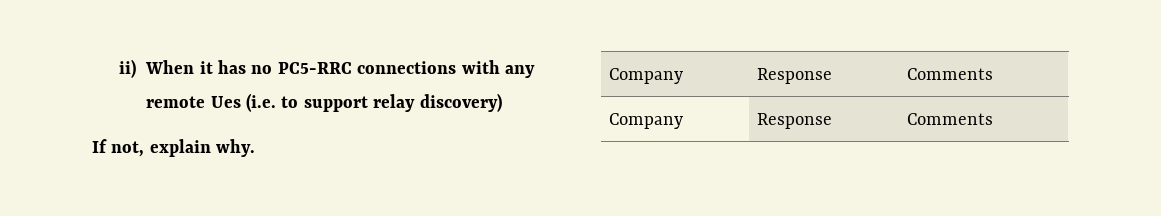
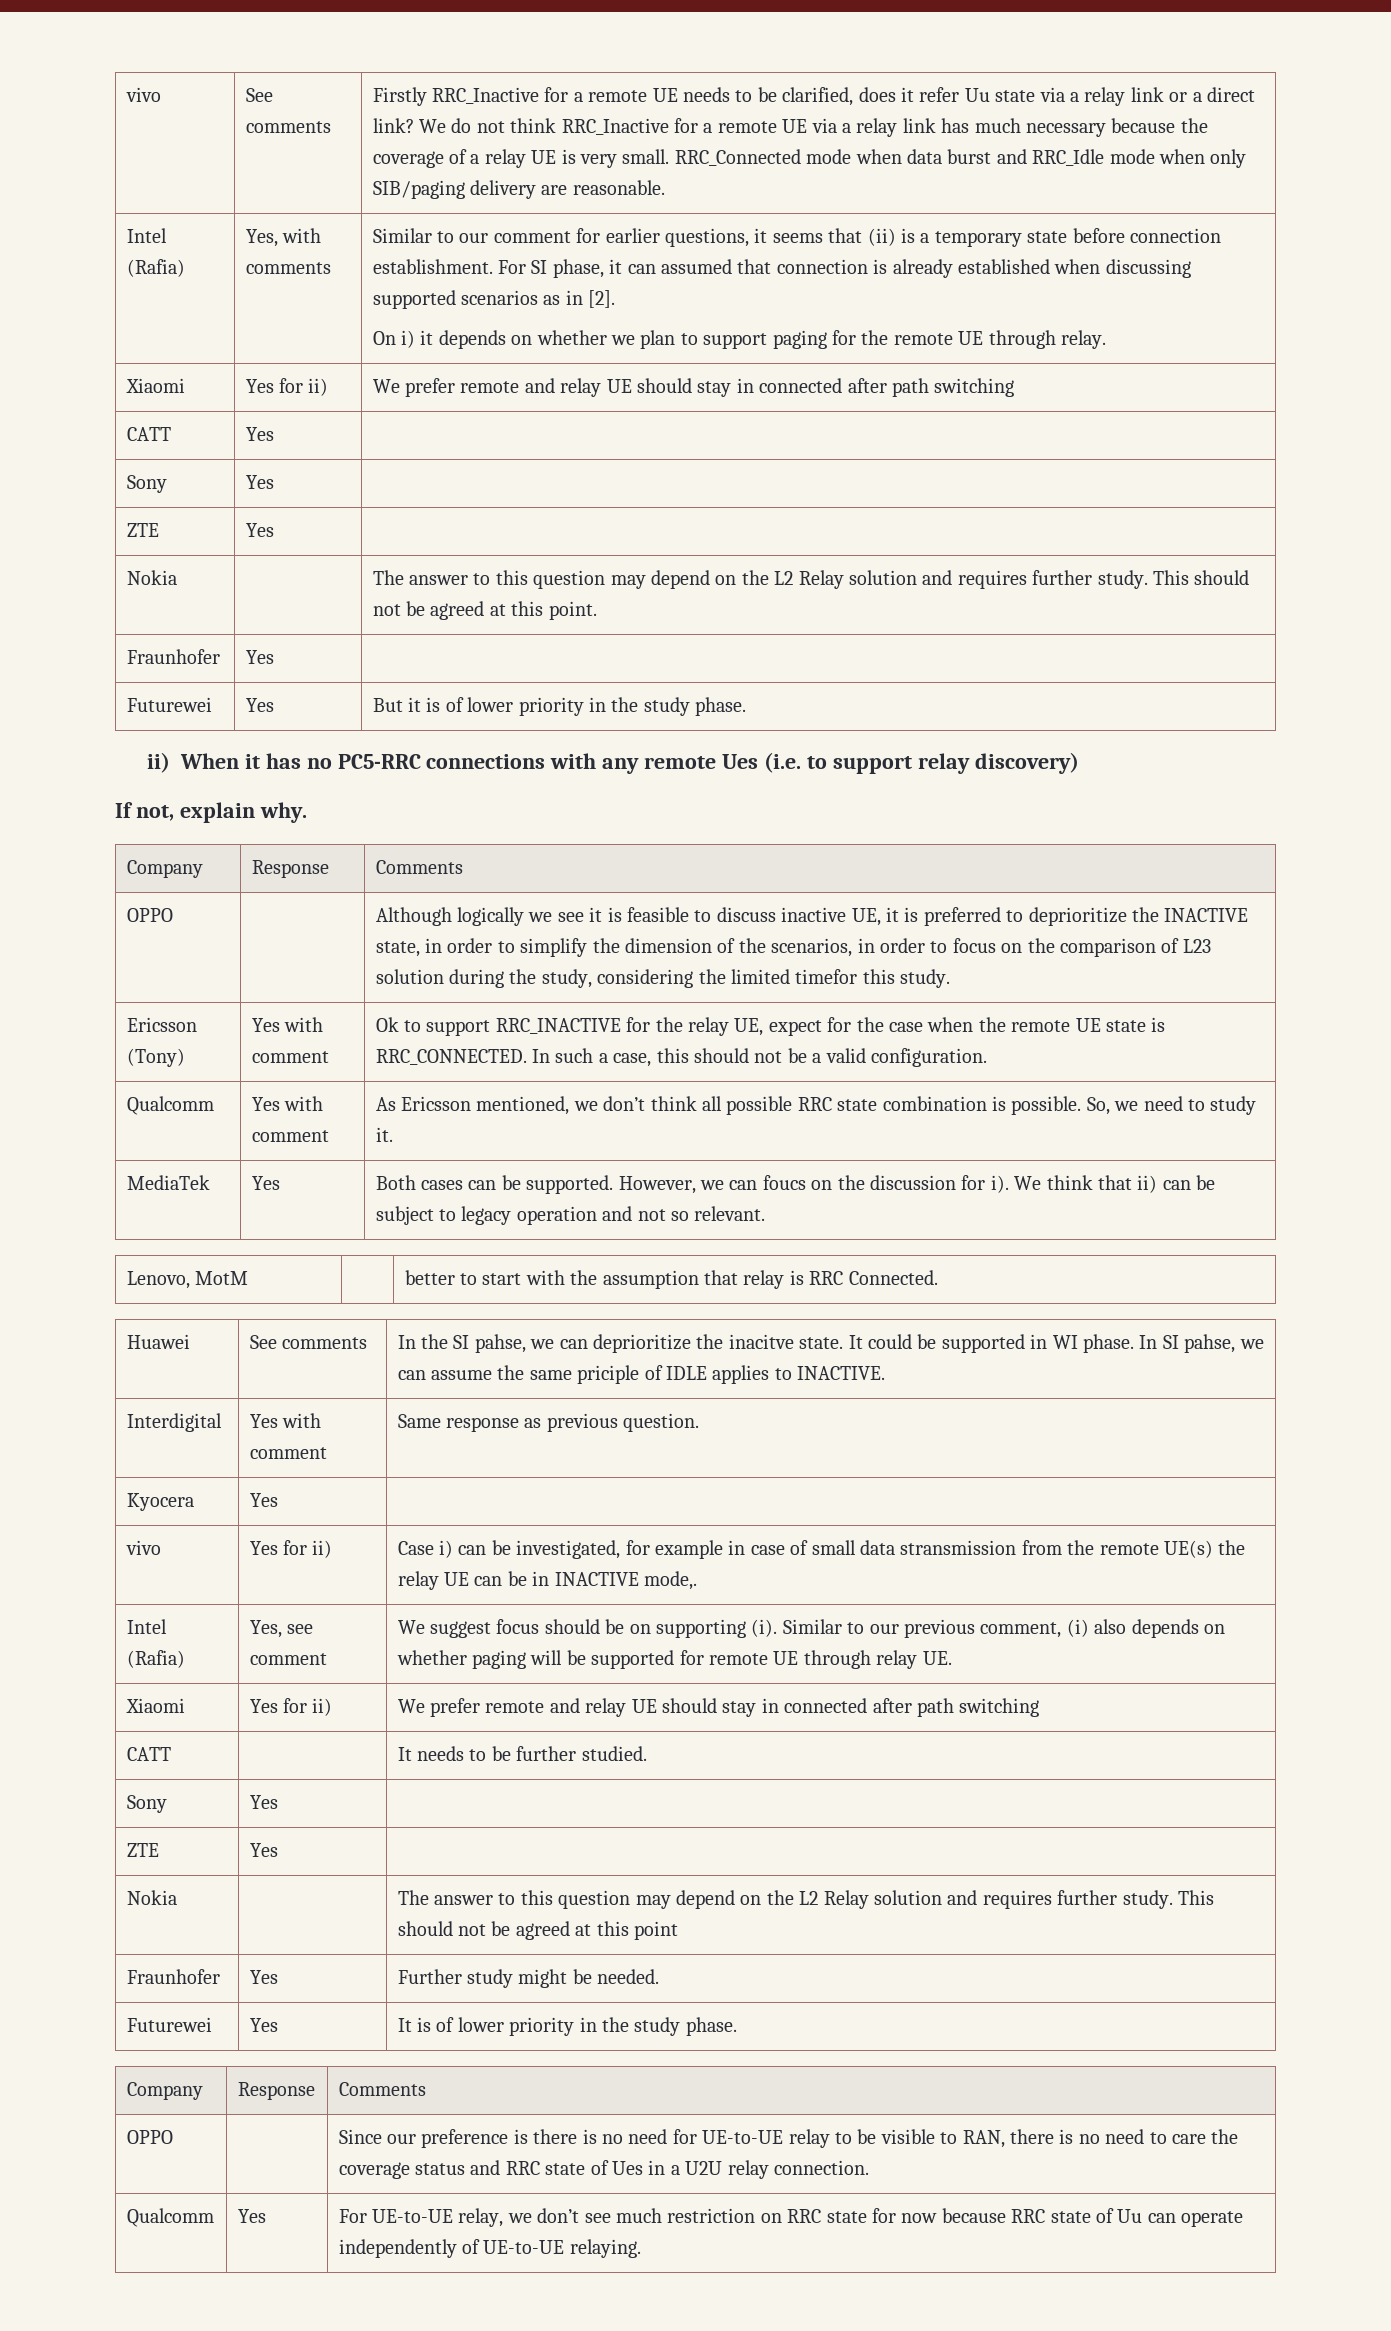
(119, 68) none -> [125,87,161,102] [245,88,273,102] [245,121,331,133] [372,87,1255,106] [372,118,1208,137] [372,149,1247,168] [372,180,665,199] [126,228,167,243] [126,259,185,277] [245,228,321,247] [245,262,331,274] [372,228,1221,247] [372,259,1191,278] [372,290,616,309] [372,330,1106,349] [125,378,185,393] [245,378,329,396] [372,378,1015,397] [126,427,171,441] [245,427,274,441] [126,475,167,493] [245,475,274,489] [126,523,159,537] [245,523,274,537] [126,570,177,585] [372,570,1250,589] [372,601,597,620] [126,649,220,664] [245,650,274,664] [126,697,212,712] [245,698,274,712] [372,697,747,716] vivo | See comments | Firstly RRC_Inactive for a remote UE needs to be clarified, does it refer Uu state via a relay link or a direct link? We do not think RRC_Inactive for a remote UE via a relay link has much necessary because the coverage of a relay UE is very small. RRC_Connected mode when data burst and RRC_Idle mode when only SIB/paging delivery are reasonable. // Intel (Rafia) | Yes, with comments | Similar to our comment for earlier questions, it seems that (ii) is a temporary state before connection establishment. For SI phase, it can assumed that connection is already established when discussing supported scenarios as in [2]. // On i) it depends on whether we plan to support paging for the remote UE through relay. // Xiaomi | Yes for ii) | We prefer remote and relay UE should stay in connected after path switching // CATT | Yes | // Sony | Yes | // ZTE | Yes | // Nokia | | The answer to this question may depend on the L2 Relay solution and requires further study. This should not be agreed at this point. // Fraunhofer | Yes | // Futurewei | Yes | But it is of lower priority in the study phase. //
[609,113,684,129] [757,113,833,129] [907,113,994,125] Company | Response | Comments -> [126,908,173,922] [375,907,1249,926] [375,938,1211,957] [375,969,951,988] [126,1017,197,1032] [126,1048,185,1067] [251,1017,323,1032] [251,1051,329,1063] [375,1017,1166,1036] [375,1048,987,1067] [126,1096,214,1115] [251,1096,323,1111] [251,1130,329,1142] [375,1096,1257,1115] [375,1127,393,1142] [126,1175,210,1190] [251,1176,280,1190] [375,1175,1216,1194] [375,1206,766,1225] [126,1271,248,1289] [404,1270,938,1289] [126,1334,190,1349] [249,1335,367,1349] [397,1334,1264,1353] [397,1365,886,1384] [126,1413,222,1432] [249,1413,321,1428] [249,1447,327,1459] [397,1413,700,1432] [126,1493,194,1511] [249,1493,278,1507] [125,1540,161,1555] [249,1540,333,1558] [397,1540,1246,1559] [397,1571,697,1590] [126,1619,167,1634] [126,1650,185,1668] [249,1620,313,1638] [249,1653,327,1665] [397,1619,1225,1638] [396,1650,952,1669] [125,1698,185,1713] [249,1698,333,1716] [397,1698,1040,1717] [126,1747,171,1761] [397,1746,647,1761] [126,1795,167,1813] [249,1795,278,1809] [126,1843,159,1857] [249,1843,278,1857] [126,1890,177,1905] [397,1890,1214,1909] [397,1921,678,1940] [126,1969,220,1984] [249,1970,278,1984] [397,1969,660,1988] [126,2017,212,2032] [249,2018,278,2032] [397,2017,737,2036] [126,2082,203,2100] [237,2082,315,2100] [338,2082,426,2096] [126,2130,173,2144] [338,2129,1239,2148] [338,2160,869,2179] [126,2208,214,2227] [237,2209,266,2223] [338,2208,1244,2227] [338,2239,641,2258] OPPO | | Although logically we see it is feasible to discuss inactive UE, it is preferred to deprioritize the INACTIVE state, in order to simplify the dimension of the scenarios, in order to focus on the comparison of L23 solution during the study, considering the limited timefor this study. // Ericsson (Tony) | Yes with comment | Ok to support RRC_INACTIVE for the relay UE, expect for the case when the remote UE state is RRC_CONNECTED. In such a case, this should not be a valid configuration. // Qualcomm | Yes with comment | As Ericsson mentioned, we don’t think all possible RRC state combination is possible. So, we need to study it. // MediaTek | Yes | Both cases can be supported. However, we can foucs on the discussion for i). We think that ii) can be subject to legacy operation and not so relevant. // Lenovo, MotM | | better to start with the assumption that relay is RRC Connected. // Huawei | See comments | In the SI pahse, we can deprioritize the inacitve state. It could be supported in WI phase. In SI pahse, we can assume the same priciple of IDLE applies to INACTIVE. // Interdigital | Yes with comment | Same response as previous question. // Kyocera | Yes | // vivo | Yes for ii) | Case i) can be investigated, for example in case of small data stransmission from the remote UE(s) the relay UE can be in INACTIVE mode,. // Intel (Rafia) | Yes, see comment | We suggest focus should be on supporting (i). Similar to our previous comment, (i) also depends on whether paging will be supported for remote UE through relay UE. // Xiaomi | Yes for ii) | We prefer remote and relay UE should stay in connected after path switching // CATT | | It needs to be further studied. // Sony | Yes | // ZTE | Yes | // Nokia | | The answer to this question may depend on the L2 Relay solution and requires further study. This should not be agreed at this point // Fraunhofer | Yes | Further study might be needed. // Futurewei | Yes | It is of lower priority in the study phase. // Company | Response | Comments // OPPO | | Since our preference is there is no need for UE-to-UE relay to be visible to RAN, there is no need to care the coverage status and RRC state of Ues in a U2U relay connection. // Qualcomm | Yes | For UE-to-UE relay, we don’t see much restriction on RRC state for now because RRC state of Uu can operate independently of UE-to-UE relaying.

